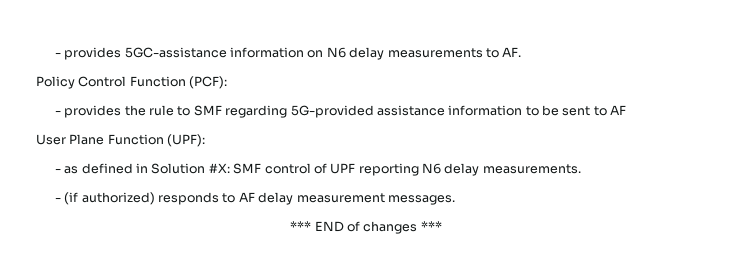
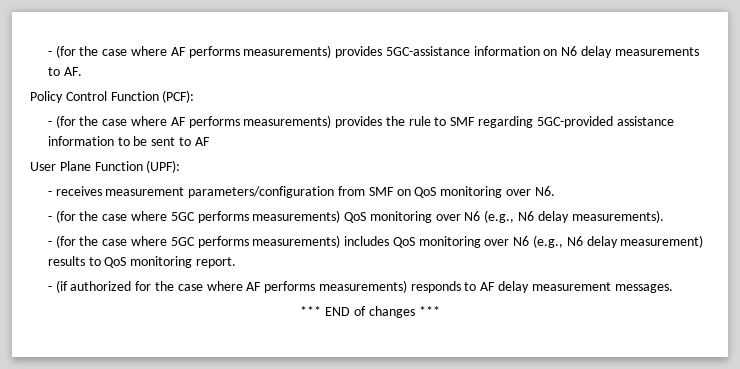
[54,53,61,57] - -> [47,45,332,58] - (for the case where AF performs measurements)
(61, 113) none -> [55,115,332,128] (for the case where AF performs measurements)
[290,105,374,118] 5G-provided -> [536,116,613,128] 5GC-provided
[64,163,581,176] [54,192,155,205] as defined in Solution #X: SMF control of UPF reporting N6 delay measurements. // - (if authorized) -> [55,186,555,198] [47,210,664,223] [47,235,704,248] [47,256,236,268] [47,280,407,293] receives measurement parameters/configuration from SMF on QoS monitoring over N6. // - (for the case where 5GC performs measurements) QoS monitoring over N6 (e.g., N6 delay measurements). // - (for the case where 5GC performs measurements) includes QoS monitoring over N6 (e.g., N6 delay measurement) results to QoS monitoring report. // - (if authorized for the case where AF performs measurements)

